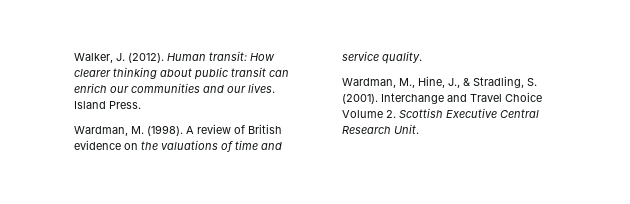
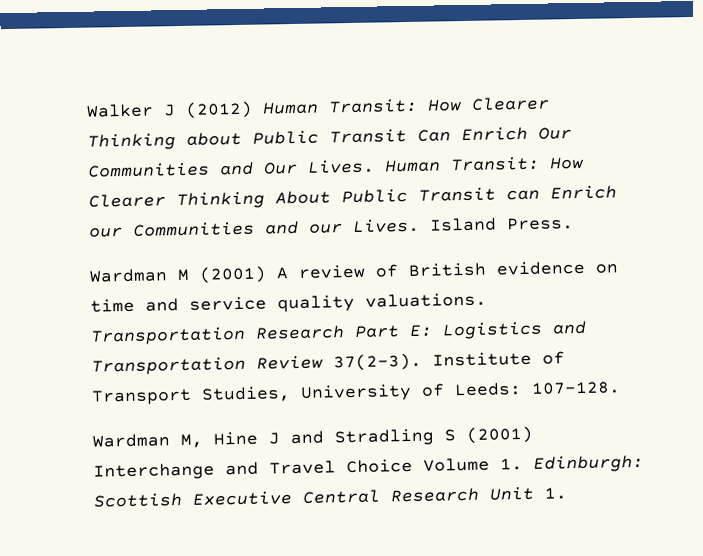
[73,51,275,63] [73,67,289,80] [73,83,200,93] Walker, J. (2012). Human transit: How clearer thinking about public transit can enrich our communities -> [85,96,550,119] [86,126,572,151] [86,156,585,178] [87,185,617,210] [88,221,255,238] Walker J (2012) Human Transit: How Clearer Thinking about Public Transit Can Enrich Our Communities and Our Lives. Human Transit: How Clearer Thinking About Public Transit can Enrich our Communities
[247,83,275,93] lives. -> [351,218,420,233] Lives.
[73,125,183,136] Wardman, M. (1998). -> [88,265,267,284] Wardman M (2001)
[140,140,282,152] [341,51,422,64] [341,76,537,88] [341,94,378,104] the valuations of time and service quality. // Wardman, M., Hine, J., & Stradling, S. (2001). -> [89,292,487,313] [89,320,587,346] [90,351,565,376] [90,381,621,406] [91,425,533,449] time and service quality valuations. Transportation Research Part E: Logistics and Transportation Review 37(2–3). Institute of Transport Studies, University of Leeds: 107–128. // Wardman M, Hine J and Stradling S (2001)
[385,110,396,118] 2. -> [499,454,644,473] 1. Edinburgh:
[393,124,419,134] Unit. -> [488,486,567,501] Unit 1.

